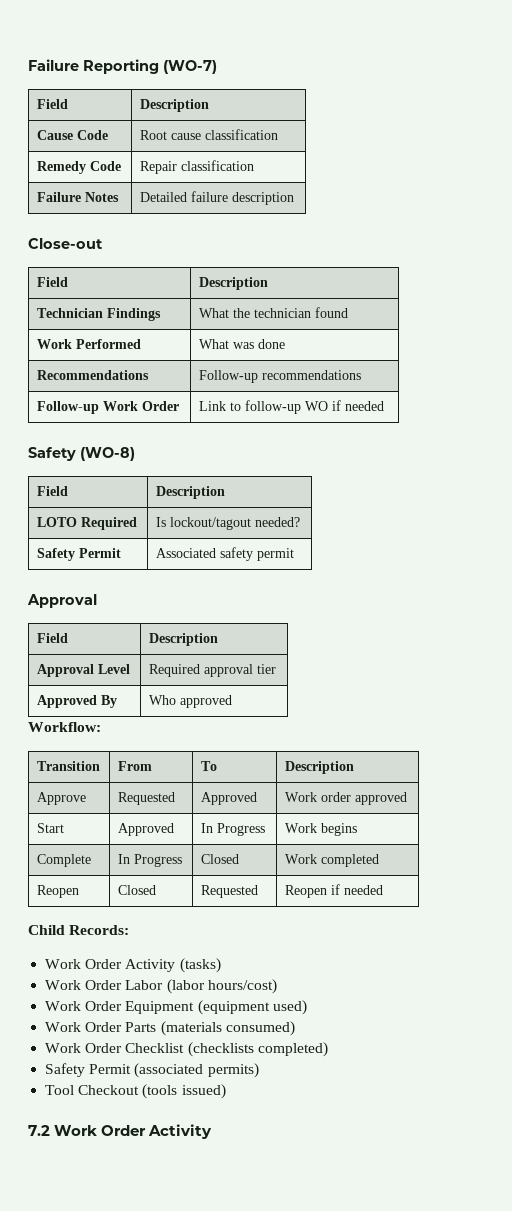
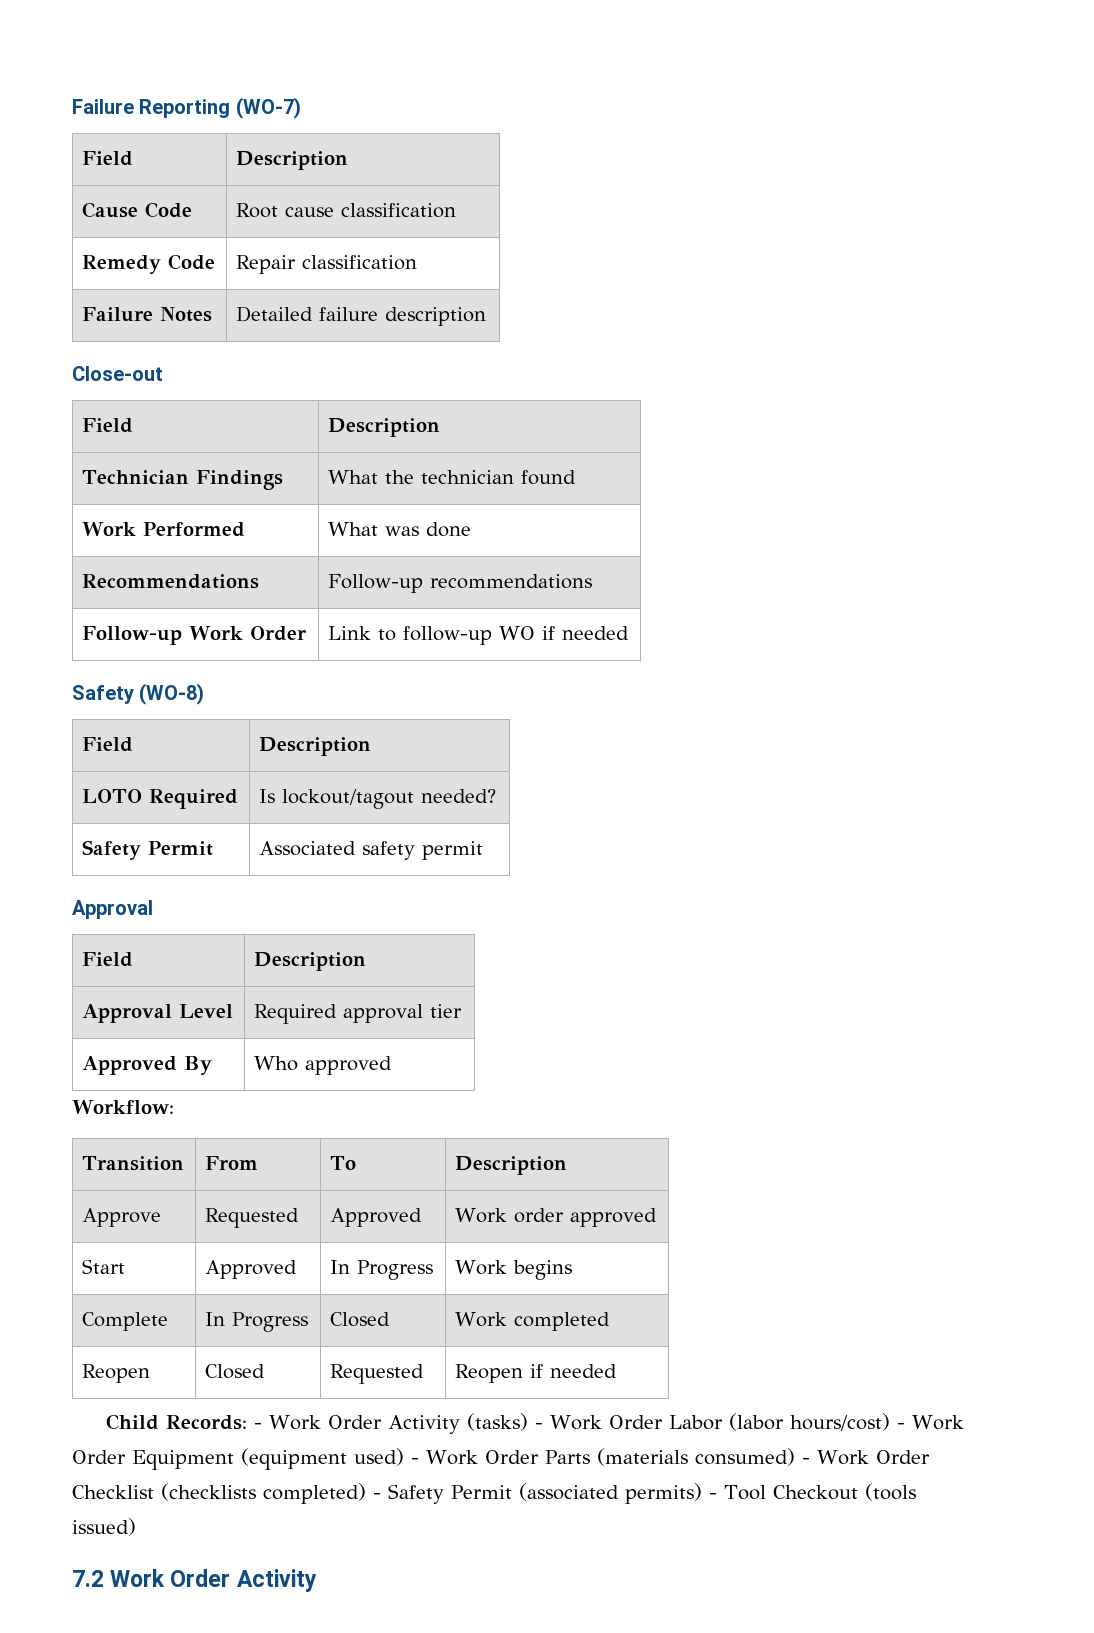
(130, 930) // -> [254,1423,263,1429] -
(221, 965) // -> [535,1423,544,1429] -
(277, 986) // -> [897,1423,906,1429] -
(307, 1007) // -> [411,1458,419,1464] -
(295, 1028) // -> [801,1458,810,1464] -
(328, 1049) // -> [373,1493,381,1499] -
(259, 1070) // -> [708,1493,717,1499] -

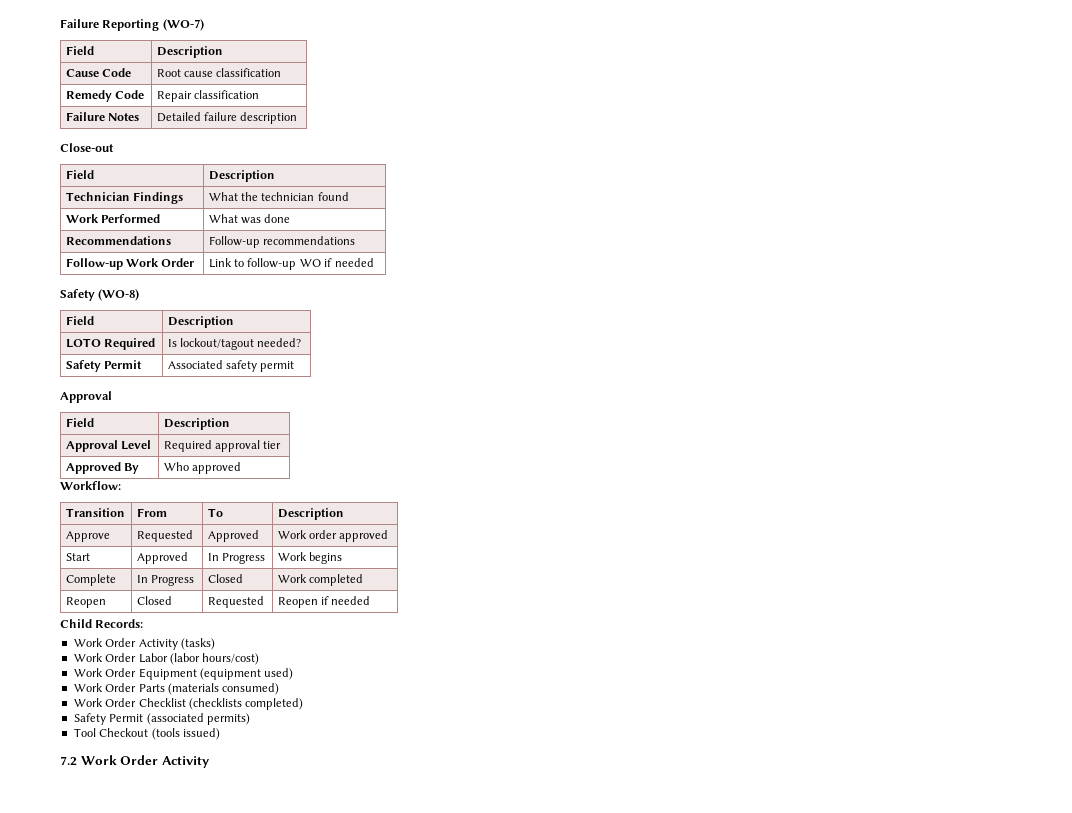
[254,1423,263,1429] - -> (144, 623) //
[535,1423,544,1429] - -> (215, 644) //
[897,1423,906,1429] - -> (260, 659) //
[411,1458,419,1464] - -> (294, 674) //
[801,1458,810,1464] - -> (280, 689) //
[373,1493,381,1499] - -> (304, 704) //
[708,1493,717,1499] - -> (250, 719) //

